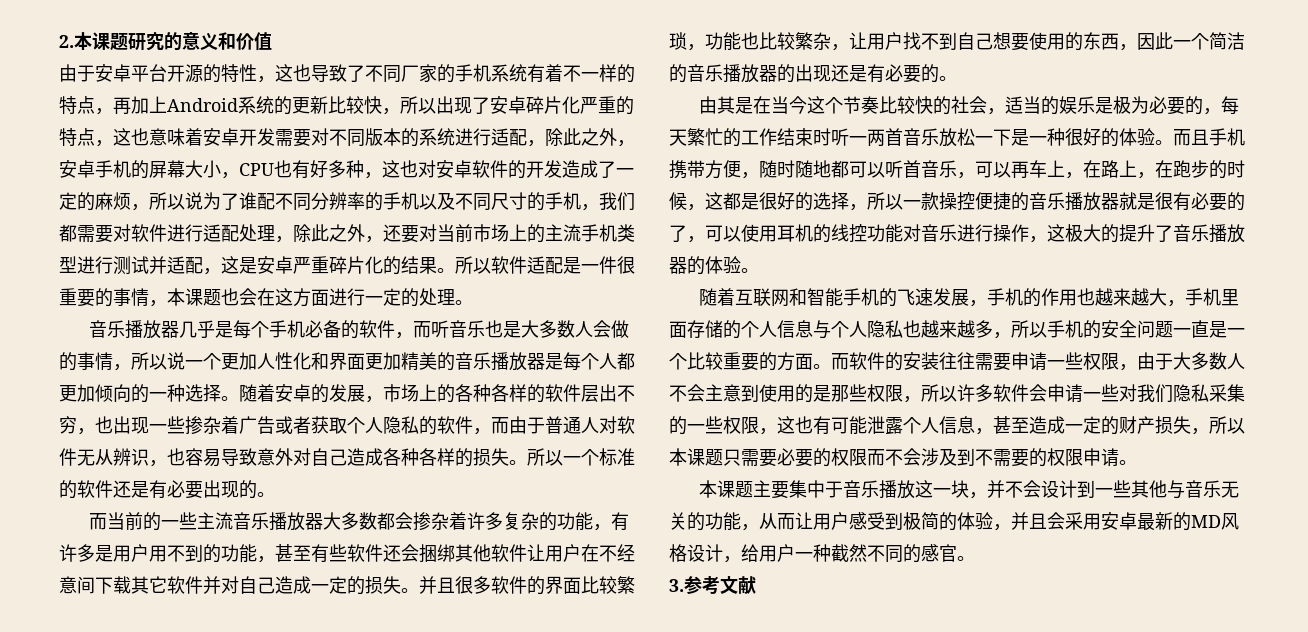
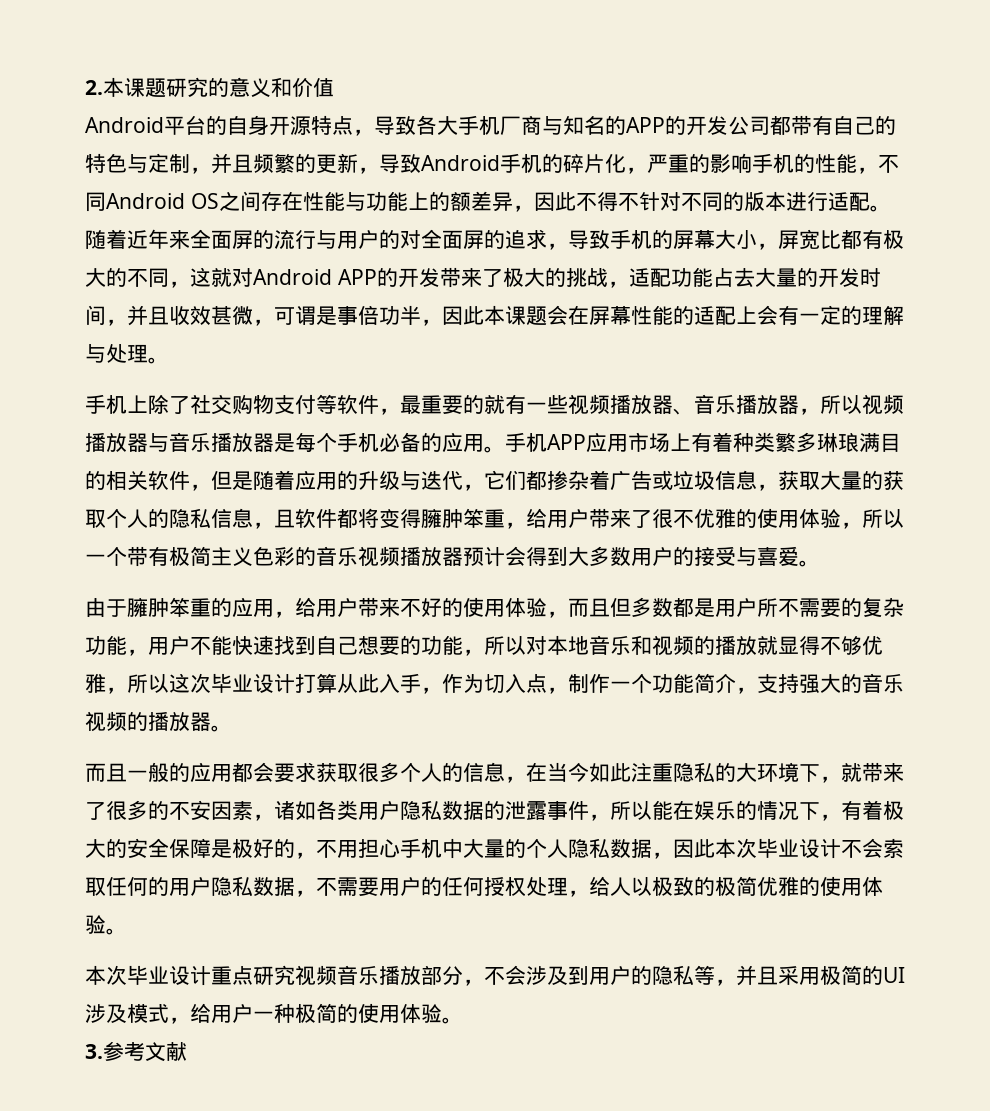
[59,64,635,83] [59,96,634,115] [59,128,635,147] [59,160,634,179] [59,192,635,211] [59,224,635,243] [59,256,635,275] [59,288,473,307] [89,320,630,339] [59,352,635,371] [59,384,635,403] [59,416,635,435] [59,448,635,467] [59,480,275,499] [89,512,630,531] [59,544,635,563] [59,576,635,595] [669,32,1245,51] [669,64,957,83] [699,96,1240,115] [669,128,1245,147] [669,160,1245,179] [669,192,1245,211] [669,224,1245,243] [669,256,759,275] [699,288,1240,307] [669,320,1245,339] [669,352,1245,371] [669,384,1245,403] [669,416,1245,435] [669,448,1137,467] [699,480,1240,499] [669,512,1239,531] [669,544,957,563] 由于安卓平台开源的特性，这也导致了不同厂家的手机系统有着不一样的特点，再加上Android系统的更新比较快，所以出现了安卓碎片化严重的特点，这也意味着安卓开发需要对不同版本的系统进行适配，除此之外，安卓手机的屏幕大小，CPU也有好多种，这也对安卓软件的开发造成了一定的麻烦，所以说为了谁配不同分辨率的手机以及不同尺寸的手机，我们都需要对软件进行适配处理，除此之外，还要对当前市场上的主流手机类型进行测试并适配，这是安卓严重碎片化的结果。所以软件适配是一件很重要的事情，本课题也会在这方面进行一定的处理。 // 音乐播放器几乎是每个手机必备的软件，而听音乐也是大多数人会做的事情，所以说一个更加人性化和界面更加精美的音乐播放器是每个人都更加倾向的一种选择。随着安卓的发展，市场上的各种各样的软件层出不穷，也出现一些掺杂着广告或者获取个人隐私的软件，而由于普通人对软件无从辨识，也容易导致意外对自己造成各种各样的损失。所以一个标准的软件还是有必要出现的。 // 而当前的一些主流音乐播放器大多数都会掺杂着许多复杂的功能，有许多是用户用不到的功能，甚至有些软件还会捆绑其他软件让用户在不经意间下载其它软件并对自己造成一定的损失。并且很多软件的界面比较繁琐，功能也比较繁杂，让用户找不到自己想要使用的东西，因此一个简洁的音乐播放器的出现还是有必要的。 // 由其是在当今这个节奏比较快的社会，适当的娱乐是极为必要的，每天繁忙的工作结束时听一两首音乐放松一下是一种很好的体验。而且手机携带方便，随时随地都可以听首音乐，可以再车上，在路上，在跑步的时候，这都是很好的选择，所以一款操控便捷的音乐播放器就是很有必要的了，可以使用耳机的线控功能对音乐进行操作，这极大的提升了音乐播放器的体验。 // 随着互联网和智能手机的飞速发展，手机的作用也越来越大，手机里面存储的个人信息与个人隐私也越来越多，所以手机的安全问题一直是一个比较重要的方面。而软件的安装往往需要申请一些权限，由于大多数人不会主意到使用的是那些权限，所以许多软件会申请一些对我们隐私采集的一些权限，这也有可能泄露个人信息，甚至造成一定的财产损失，所以本课题只需要必要的权限而不会涉及到不需要的权限申请。 // 本课题主要集中于音乐播放这一块，并不会设计到一些其他与音乐无关的功能，从而让用户感受到极简的体验，并且会采用安卓最新的MD风格设计，给用户一种截然不同的感官 -> [85,115,896,136] [85,153,899,174] [85,191,891,212] [85,229,904,250] [85,267,881,288] [85,305,904,326] [85,343,169,364] [85,394,904,415] [85,432,901,453] [85,470,904,491] [85,508,904,529] [85,546,820,567] [85,597,904,618] [85,635,883,656] [85,673,904,694] [85,711,232,732] [85,762,904,783] [85,800,904,821] [85,838,904,859] [85,876,883,897] [85,915,127,935] [85,965,905,986] [85,1003,442,1024] Android平台的自身开源特点，导致各大手机厂商与知名的APP的开发公司都带有自己的特色与定制，并且频繁的更新，导致Android手机的碎片化，严重的影响手机的性能，不同Android OS之间存在性能与功能上的额差异，因此不得不针对不同的版本进行适配。随着近年来全面屏的流行与用户的对全面屏的追求，导致手机的屏幕大小，屏宽比都有极大的不同，这就对Android APP的开发带来了极大的挑战，适配功能占去大量的开发时间，并且收效甚微，可谓是事倍功半，因此本课题会在屏幕性能的适配上会有一定的理解与处理。 // 手机上除了社交购物支付等软件，最重要的就有一些视频播放器、音乐播放器，所以视频播放器与音乐播放器是每个手机必备的应用。手机APP应用市场上有着种类繁多琳琅满目的相关软件，但是随着应用的升级与迭代，它们都掺杂着广告或垃圾信息，获取大量的获取个人的隐私信息，且软件都将变得臃肿笨重，给用户带来了很不优雅的使用体验，所以一个带有极简主义色彩的音乐视频播放器预计会得到大多数用户的接受与喜爱。 // 由于臃肿笨重的应用，给用户带来不好的使用体验，而且但多数都是用户所不需要的复杂功能，用户不能快速找到自己想要的功能，所以对本地音乐和视频的播放就显得不够优雅，所以这次毕业设计打算从此入手，作为切入点，制作一个功能简介，支持强大的音乐视频的播放器。 // 而且一般的应用都会要求获取很多个人的信息，在当今如此注重隐私的大环境下，就带来了很多的不安因素，诸如各类用户隐私数据的泄露事件，所以能在娱乐的情况下，有着极大的安全保障是极好的，不用担心手机中大量的个人隐私数据，因此本次毕业设计不会索取任何的用户隐私数据，不需要用户的任何授权处理，给人以极致的极简优雅的使用体验。 // 本次毕业设计重点研究视频音乐播放部分，不会涉及到用户的隐私等，并且采用极简的UI涉及模式，给用户一种极简的使用体验

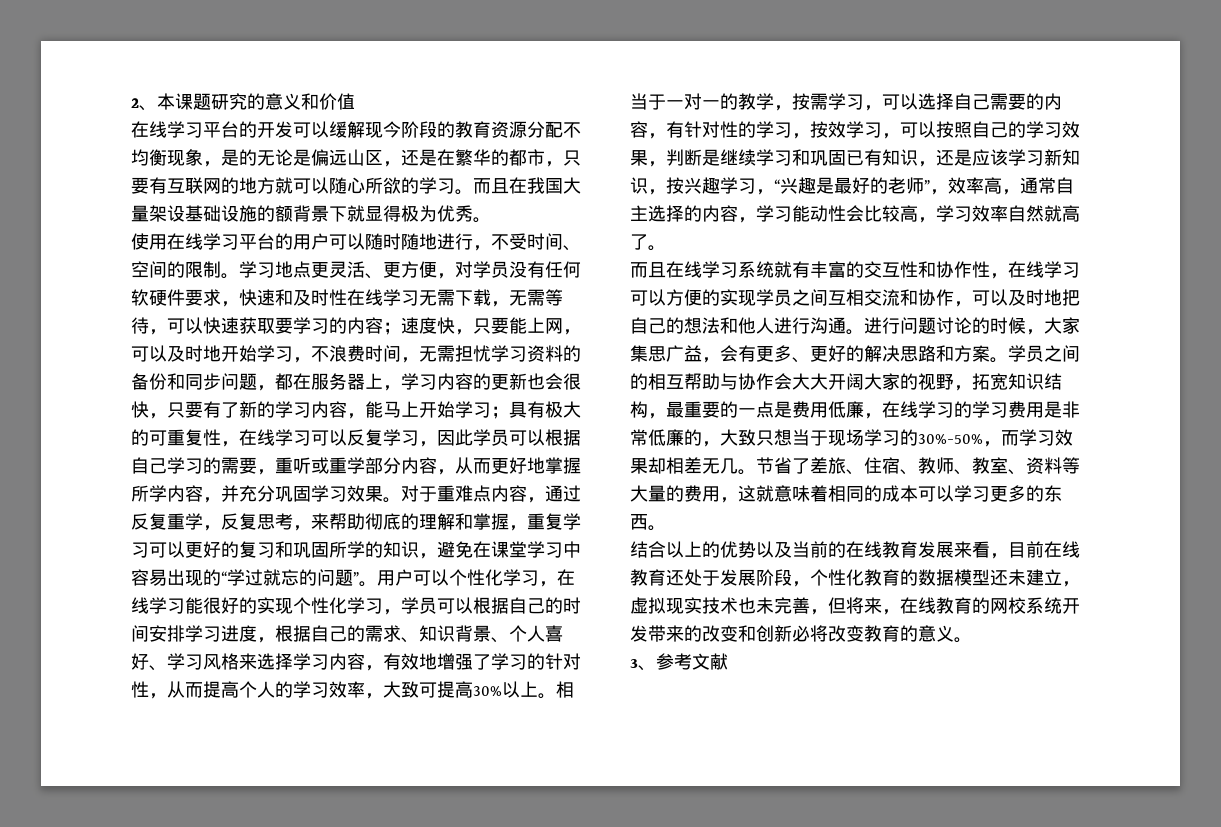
[85,80,103,95] 2. -> [131,98,157,111] 2、
[85,115,896,136] [85,153,899,174] [85,191,891,212] [85,229,904,250] [85,267,881,288] [85,305,904,326] [85,343,169,364] [85,394,904,415] [85,432,901,453] [85,470,904,491] [85,508,904,529] [85,546,820,567] [85,597,904,618] [85,635,883,656] [85,673,904,694] [85,711,232,732] [85,762,904,783] [85,800,904,821] [85,838,904,859] [85,876,883,897] [85,915,127,935] [85,965,905,986] [85,1003,463,1024] [85,1044,103,1059] Android平台的自身开源特点，导致各大手机厂商与知名的APP的开发公司都带有自己的特色与定制，并且频繁的更新，导致Android手机的碎片化，严重的影响手机的性能，不同Android OS之间存在性能与功能上的额差异，因此不得不针对不同的版本进行适配。随着近年来全面屏的流行与用户的对全面屏的追求，导致手机的屏幕大小，屏宽比都有极大的不同，这就对Android APP的开发带来了极大的挑战，适配功能占去大量的开发时间，并且收效甚微，可谓是事倍功半，因此本课题会在屏幕性能的适配上会有一定的理解与处理。 // 手机上除了社交购物支付等软件，最重要的就有一些视频播放器、音乐播放器，所以视频播放器与音乐播放器是每个手机必备的应用。手机APP应用市场上有着种类繁多琳琅满目的相关软件，但是随着应用的升级与迭代，它们都掺杂着广告或垃圾信息，获取大量的获取个人的隐私信息，且软件都将变得臃肿笨重，给用户带来了很不优雅的使用体验，所以一个带有极简主义色彩的音乐视频播放器预计会得到大多数用户的接受与喜爱。 // 由于臃肿笨重的应用，给用户带来不好的使用体验，而且但多数都是用户所不需要的复杂功能，用户不能快速找到自己想要的功能，所以对本地音乐和视频的播放就显得不够优雅，所以这次毕业设计打算从此入手，作为切入点，制作一个功能简介，支持强大的音乐视频的播放器。 // 而且一般的应用都会要求获取很多个人的信息，在当今如此注重隐私的大环境下，就带来了很多的不安因素，诸如各类用户隐私数据的泄露事件，所以能在娱乐的情况下，有着极大的安全保障是极好的，不用担心手机中大量的个人隐私数据，因此本次毕业设计不会索取任何的用户隐私数据，不需要用户的任何授权处理，给人以极致的极简优雅的使用体验。 // 本次毕业设计重点研究视频音乐播放部分，不会涉及到用户的隐私等，并且采用极简的UI涉及模式，给用户一种极简的使用体验。 // 3. -> [131,121,581,138] [131,149,581,167] [131,177,581,195] [131,205,491,223] [131,233,581,251] [131,261,581,279] [131,289,563,307] [131,317,581,335] [131,345,581,363] [131,373,581,391] [131,401,581,419] [131,429,581,447] [131,457,581,475] [131,485,581,503] [131,513,581,531] [131,541,581,559] [131,569,575,587] [131,597,581,615] [131,625,563,643] [131,653,581,671] [131,681,574,699] [630,93,1062,111] [630,121,1080,139] [630,149,1080,167] [630,177,1074,195] [630,205,1080,223] [630,234,666,251] [630,261,1080,279] [630,289,1080,307] [630,317,1080,335] [630,345,1080,363] [630,373,1062,391] [630,401,1080,419] [630,429,1073,447] [630,457,1080,475] [630,485,1062,503] [630,514,666,531] [630,541,1080,559] [630,569,1080,587] [630,597,1080,615] [630,625,972,643] [630,659,656,671] 在线学习平台的开发可以缓解现今阶段的教育资源分配不均衡现象，是的无论是偏远山区，还是在繁华的都市，只要有互联网的地方就可以随心所欲的学习。而且在我国大量架设基础设施的额背景下就显得极为优秀。 // 使用在线学习平台的用户可以随时随地进行，不受时间、空间的限制。学习地点更灵活、更方便，对学员没有任何软硬件要求，快速和及时性在线学习无需下载，无需等待，可以快速获取要学习的内容；速度快，只要能上网，可以及时地开始学习，不浪费时间，无需担忧学习资料的备份和同步问题，都在服务器上，学习内容的更新也会很快，只要有了新的学习内容，能马上开始学习；具有极大的可重复性，在线学习可以反复学习，因此学员可以根据自己学习的需要，重听或重学部分内容，从而更好地掌握所学内容，并充分巩固学习效果。对于重难点内容，通过反复重学，反复思考，来帮助彻底的理解和掌握，重复学习可以更好的复习和巩固所学的知识，避免在课堂学习中容易出现的“学过就忘的问题”。用户可以个性化学习，在线学习能很好的实现个性化学习，学员可以根据自己的时间安排学习进度，根据自己的需求、知识背景、个人喜好、学习风格来选择学习内容，有效地增强了学习的针对性，从而提高个人的学习效率，大致可提高30%以上。相当于一对一的教学，按需学习，可以选择自己需要的内容，有针对性的学习，按效学习，可以按照自己的学习效果，判断是继续学习和巩固已有知识，还是应该学习新知识，按兴趣学习，“兴趣是最好的老师”，效率高，通常自主选择的内容，学习能动性会比较高，学习效率自然就高了。 // 而且在线学习系统就有丰富的交互性和协作性，在线学习可以方便的实现学员之间互相交流和协作，可以及时地把自己的想法和他人进行沟通。进行问题讨论的时候，大家集思广益，会有更多、更好的解决思路和方案。学员之间的相互帮助与协作会大大开阔大家的视野，拓宽知识结构，最重要的一点是费用低廉，在线学习的学习费用是非常低廉的，大致只想当于现场学习的30%-50%，而学习效果却相差无几。节省了差旅、住宿、教师、教室、资料等大量的费用，这就意味着相同的成本可以学习更多的东西。 // 结合以上的优势以及当前的在线教育发展来看，目前在线教育还处于发展阶段，个性化教育的数据模型还未建立，虚拟现实技术也未完善，但将来，在线教育的网校系统开发带来的改变和创新必将改变教育的意义。 // 3、

